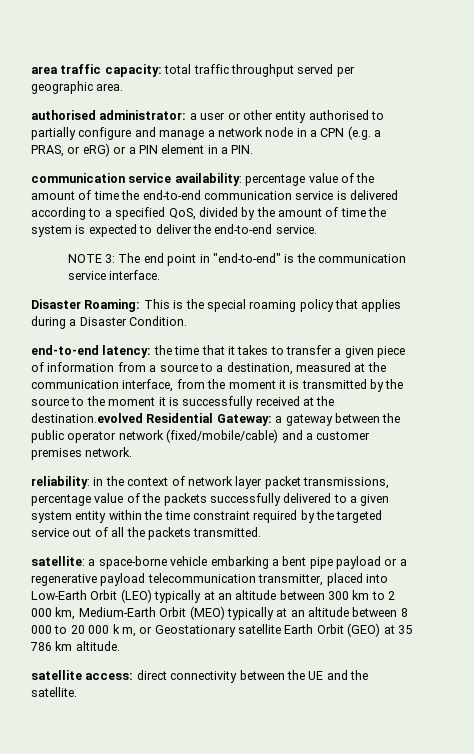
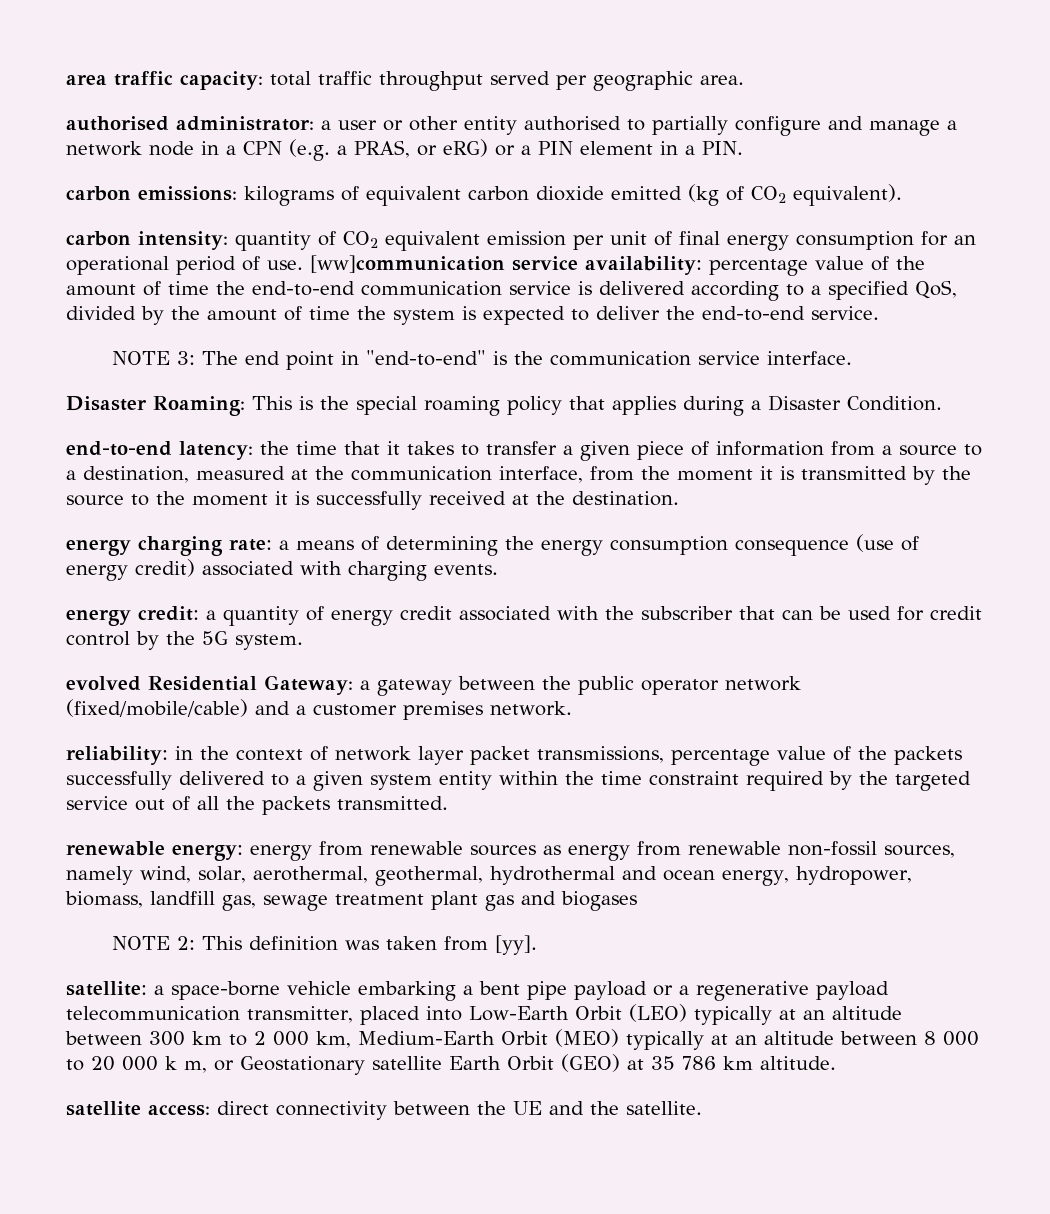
[31,173,125,183] communication -> [66,184,902,206] [66,231,976,251] [66,255,505,275] carbon emissions: kilograms of equivalent carbon dioxide emitted (kg of CO2 equivalent). // carbon intensity: quantity of CO2 equivalent emission per unit of final energy consumption for an operational period of use. [ww]communication
[31,413,143,423] destination.evolved -> [572,491,679,506] [66,534,919,556] [66,559,498,581] [66,606,982,626] [66,631,303,650] [66,676,141,691] destination. // energy charging rate: a means of determining the energy consumption consequence (use of energy credit) associated with charging events. // energy credit: a quantity of energy credit associated with the subscriber that can be used for credit control by the 5G system. // evolved
(262, 532) none -> [66,841,955,861] [66,866,912,886] [65,891,637,911] [111,935,537,955] // renewable energy: energy from renewable sources as energy from renewable non-fossil sources, namely wind, solar, aerothermal, geothermal, hydrothermal and ocean energy, hydropower, biomass, landfill gas, sewage treatment plant gas and biogases // NOTE 2: This definition was taken from [yy].

